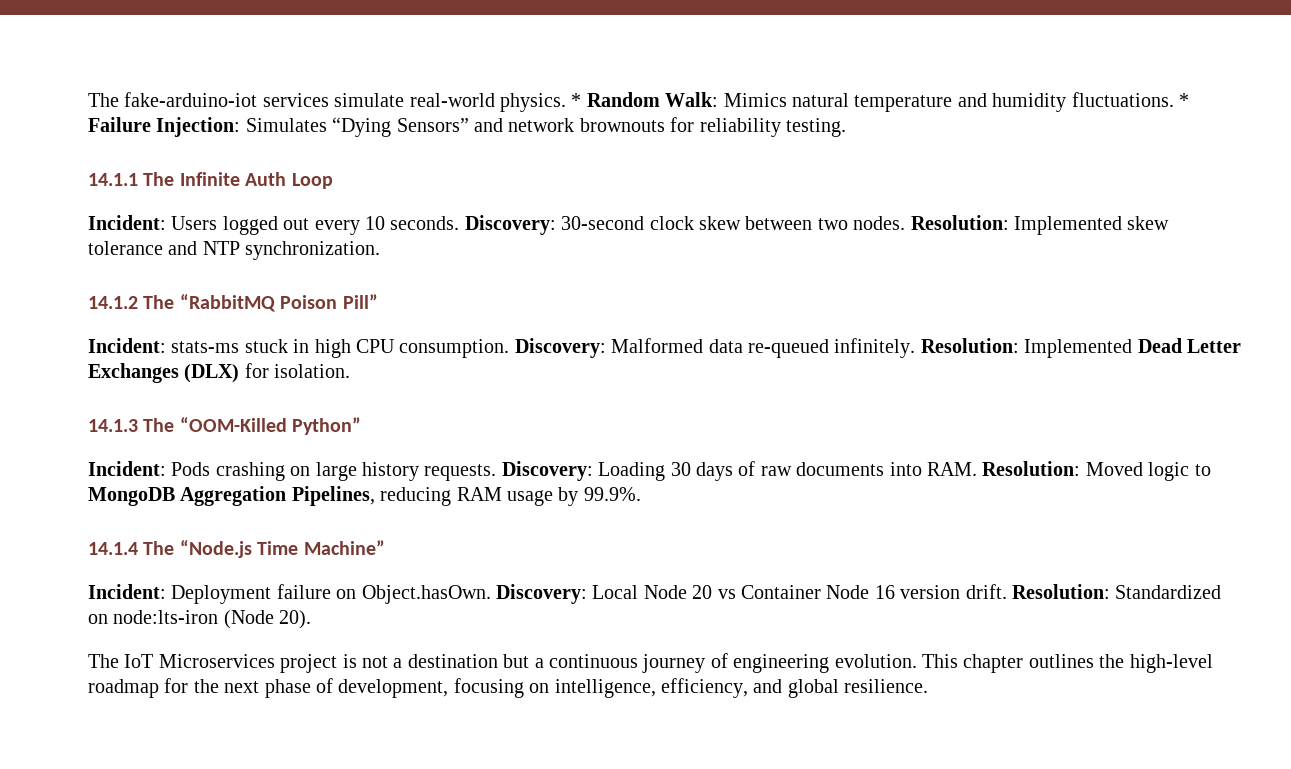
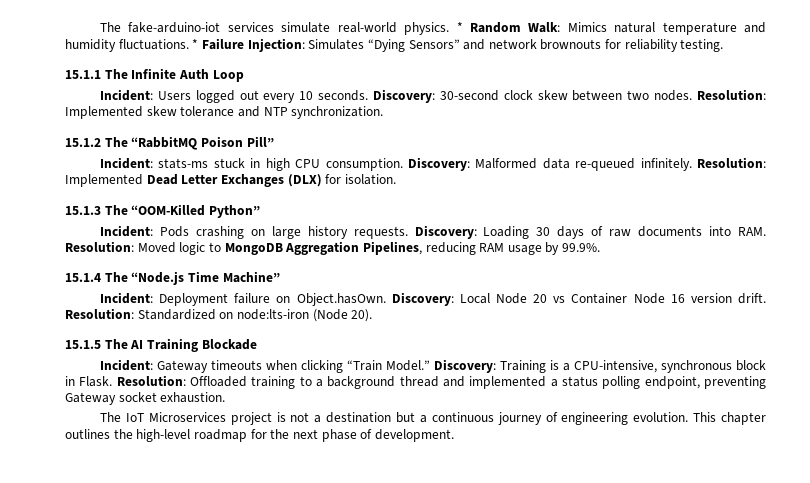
[88,173,138,186] 14.1.1 -> [65,70,101,79] 15.1.1
[88,296,138,309] 14.1.2 -> [65,138,101,147] 15.1.2
[88,419,138,432] 14.1.3 -> [65,206,101,215] 15.1.3
[88,542,138,555] 14.1.4 -> [65,273,101,282] 15.1.4
(312, 619) none -> [65,338,257,352] [99,359,766,373] [65,375,766,389] [65,392,226,405] // 15.1.5 The AI Training Blockade // Incident: Gateway timeouts when clicking “Train Model.” Discovery: Training is a CPU-intensive, synchronous block in Flask. Resolution: Offloaded training to a background thread and implemented a status polling endpoint, preventing Gateway socket exhaustion.
[338,678,929,698] development, focusing on intelligence, efficiency, and global resilience. -> [374,429,454,442] development.

